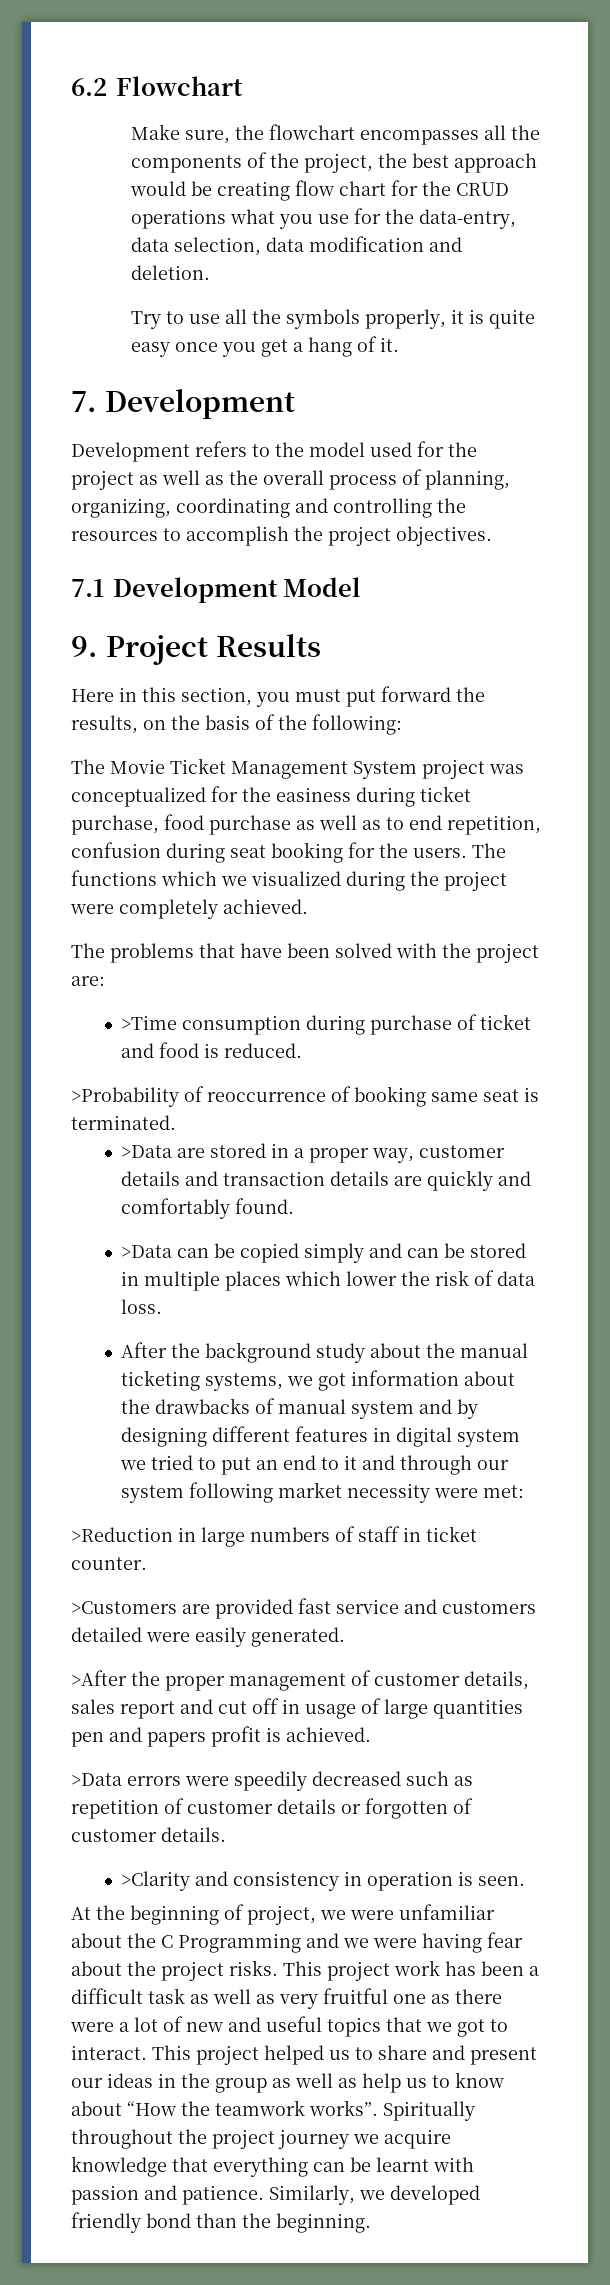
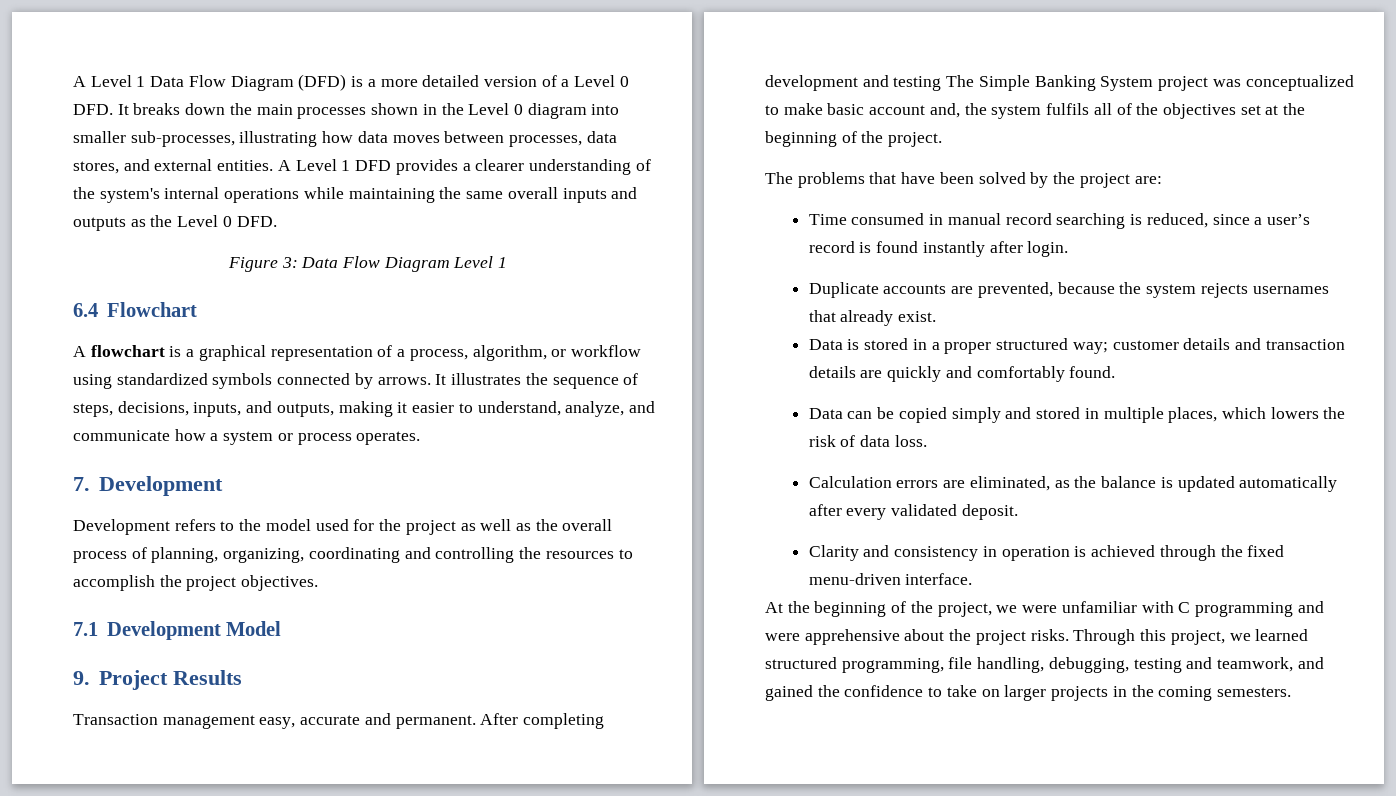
[71,76,243,96] [131,124,541,145] [131,152,538,173] [130,180,510,201] [131,208,517,229] [131,236,463,256] [131,265,211,280] [131,309,536,329] [131,336,400,357] 6.2 Flowchart // Make sure, the flowchart encompasses all the components of the project, the best approach would be creating flow chart for the CRUD operations what you use for the data-entry, data selection, data modification and deletion. // Try to use all the symbols properly, it is quite easy once you get a hang of it. -> [73,74,629,91] [73,103,620,119] [73,131,617,147] [73,159,651,175] [73,187,638,203] [73,215,277,231] [227,256,508,272] [73,302,197,317] [73,345,641,361] [73,373,639,389] [73,401,655,417] [73,429,421,445] A Level 1 Data Flow Diagram (DFD) is a more detailed version of a Level 0 DFD. It breaks down the main processes shown in the Level 0 diagram into smaller sub-processes, illustrating how data moves between processes, data stores, and external entities. A Level 1 DFD provides a clearer understanding of the system's internal operations while maintaining the same overall inputs and outputs as the Level 0 DFD. // Figure 3: Data Flow Diagram Level 1 // 6.4 Flowchart // A flowchart is a graphical representation of a process, algorithm, or workflow using standardized symbols connected by arrows. It illustrates the sequence of steps, decisions, inputs, and outputs, making it easier to understand, analyze, and communicate how a system or process operates.
[71,686,485,707] [71,714,402,735] [71,758,524,779] [71,786,471,807] [71,814,541,835] [71,842,506,863] [71,870,507,891] [70,899,308,919] Here in this section, you must put forward the results, on the basis of the following: // The Movie Ticket Management System project was conceptualized for the easiness during ticket purchase, food purchase as well as to end repetition, confusion during seat booking for the users. The functions which we visualized during the project were completely achieved. -> [73,713,605,729] [765,75,1354,91] [765,103,1306,119] [765,131,943,147] Transaction management easy, accurate and permanent. After completing development and testing The Simple Banking System project was conceptualized to make basic account and, the system fulfils all of the objectives set at the beginning of the project.
[396,943,437,958] with -> [1030,172,1049,188] by
[121,1014,532,1035] [121,1042,303,1058] [71,1086,539,1107] [71,1115,176,1130] [121,1145,206,1158] >Time consumption during purchase of ticket and food is reduced. // >Probability of reoccurrence of booking same seat is terminated. // >Data are -> [808,213,1310,229] [808,241,1069,257] [808,282,1329,298] [808,310,937,326] [808,339,860,350] Time consumed in manual record searching is reduced, since a user’s record is found instantly after login. // Duplicate accounts are prevented, because the system rejects usernames that already exist. // Data is
[372,1148,415,1163] way, -> [996,338,1108,354] structured way;
[121,1245,173,1258] >Data -> [808,408,843,419] Data
[407,1243,466,1258] can be -> (1032, 413) none
[225,1271,398,1291] places which lower -> [1168,407,1319,423] places, which lowers
[121,1342,529,1363] [121,1370,516,1391] [121,1398,479,1419] [121,1426,521,1447] [120,1455,510,1475] [121,1482,525,1503] [71,1526,477,1547] [71,1557,147,1570] [71,1598,536,1619] [71,1627,345,1647] [71,1670,529,1691] [71,1698,523,1719] [71,1726,371,1747] [71,1771,473,1791] [71,1798,473,1819] [71,1827,226,1842] [121,1871,191,1891] After the background study about the manual ticketing systems, we got information about the drawbacks of manual system and by designing different features in digital system we tried to put an end to it and through our system following market necessity were met: // >Reduction in large numbers of staff in ticket counter. // >Customers are provided fast service and customers detailed were easily generated. // >After the proper management of customer details, sales report and cut off in usage of large quantities pen and papers profit is achieved. // >Data errors were speedily decreased such as repetition of customer details or forgotten of customer details. // >Clarity -> [808,476,1338,492] [808,504,1018,520] [808,545,859,561] Calculation errors are eliminated, as the balance is updated automatically after every validated deposit. // Clarity
[478,1876,526,1886] seen. -> [1091,545,1285,561] [808,573,973,585] achieved through the fixed menu-driven interface.
(244, 1912) none -> [910,601,933,613] the
[71,1932,523,1953] [71,1960,539,1981] [71,1988,502,2009] [70,2016,508,2037] [71,2045,537,2065] [71,2072,504,2093] [71,2100,475,2121] [71,2129,451,2149] [71,2156,474,2177] [71,2185,480,2205] [71,2212,371,2233] about the C Programming and we were having fear about the project risks. This project work has been a difficult task as well as very fruitful one as there were a lot of new and useful topics that we got to interact. This project helped us to share and present our ideas in the group as well as help us to know about “How the teamwork works”. Spiritually throughout the project journey we acquire knowledge that everything can be learnt with passion and patience. Similarly, we developed friendly bond than the beginning. -> [1141,601,1324,617] [765,629,1309,645] [765,657,1324,673] [765,685,1291,701] with C programming and were apprehensive about the project risks. Through this project, we learned structured programming, file handling, debugging, testing and teamwork, and gained the confidence to take on larger projects in the coming semesters.

